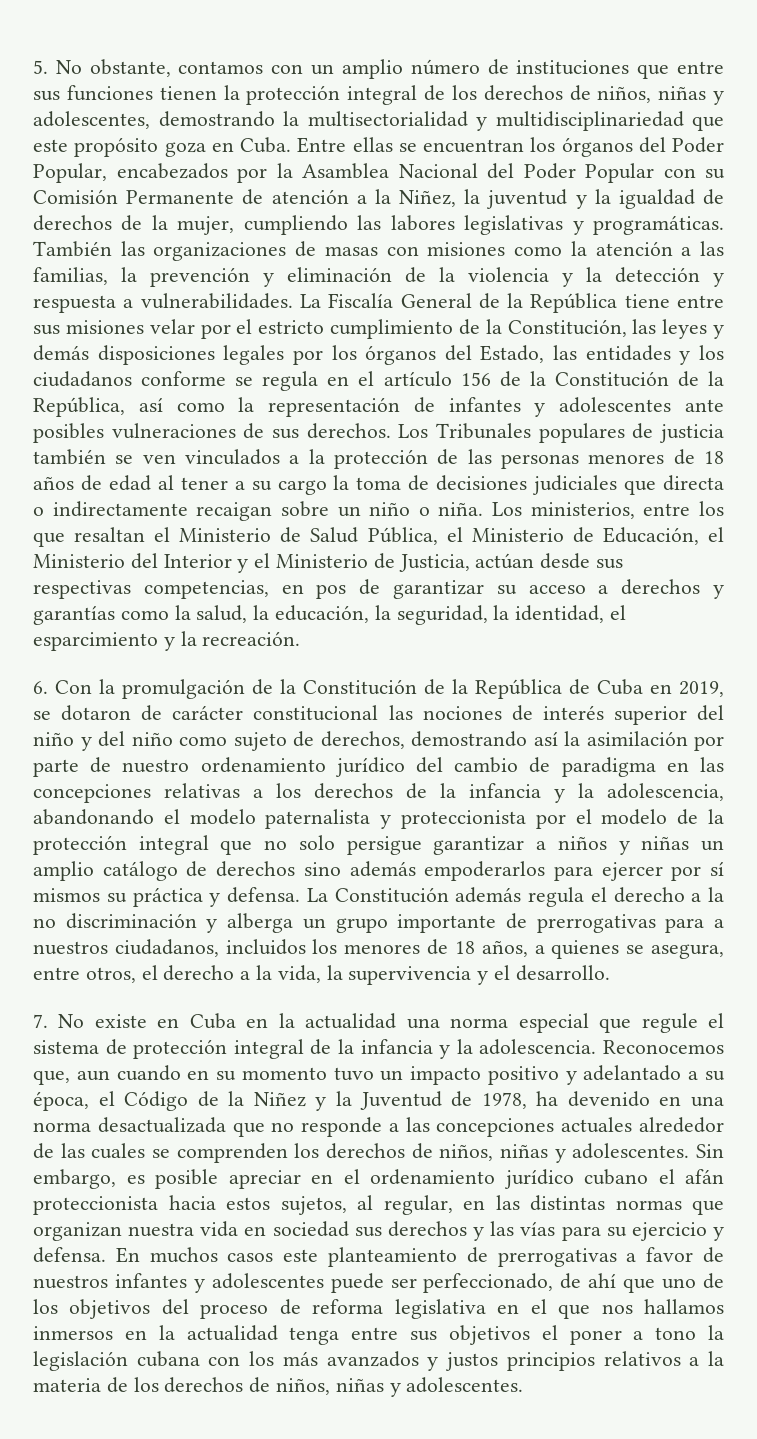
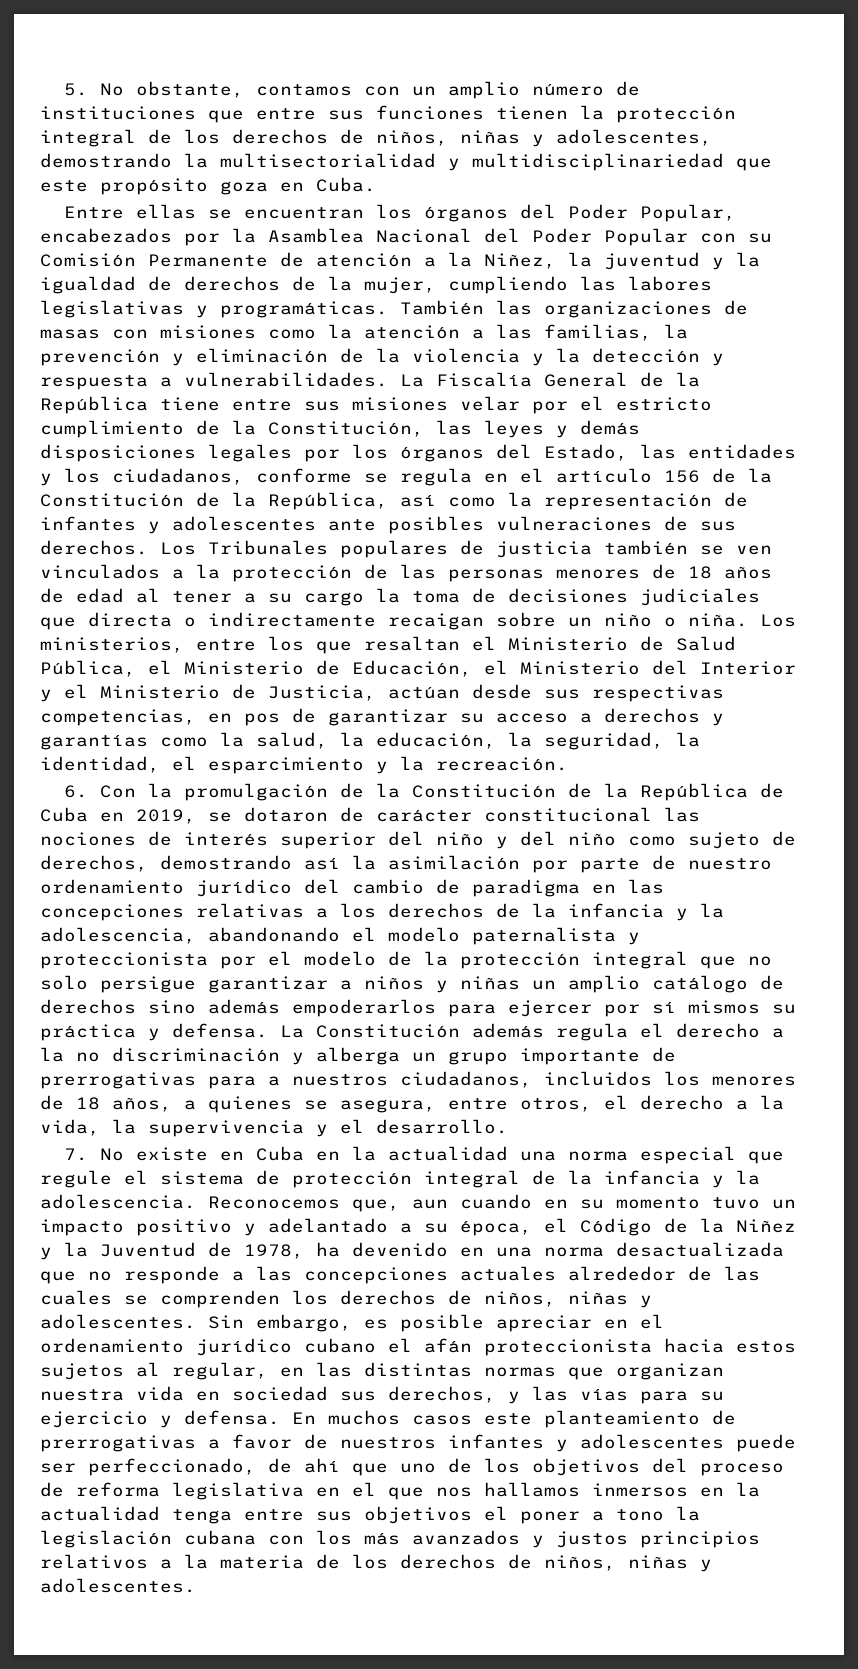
(291, 145) none -> (376, 184) //
[33,371,132,387] ciudadanos -> [112,468,244,485] ciudadanos,
[280,1196,347,1215] sujetos, -> [40,1363,124,1380] sujetos
[387,1221,467,1237] derechos -> [388,1386,496,1403] derechos,

